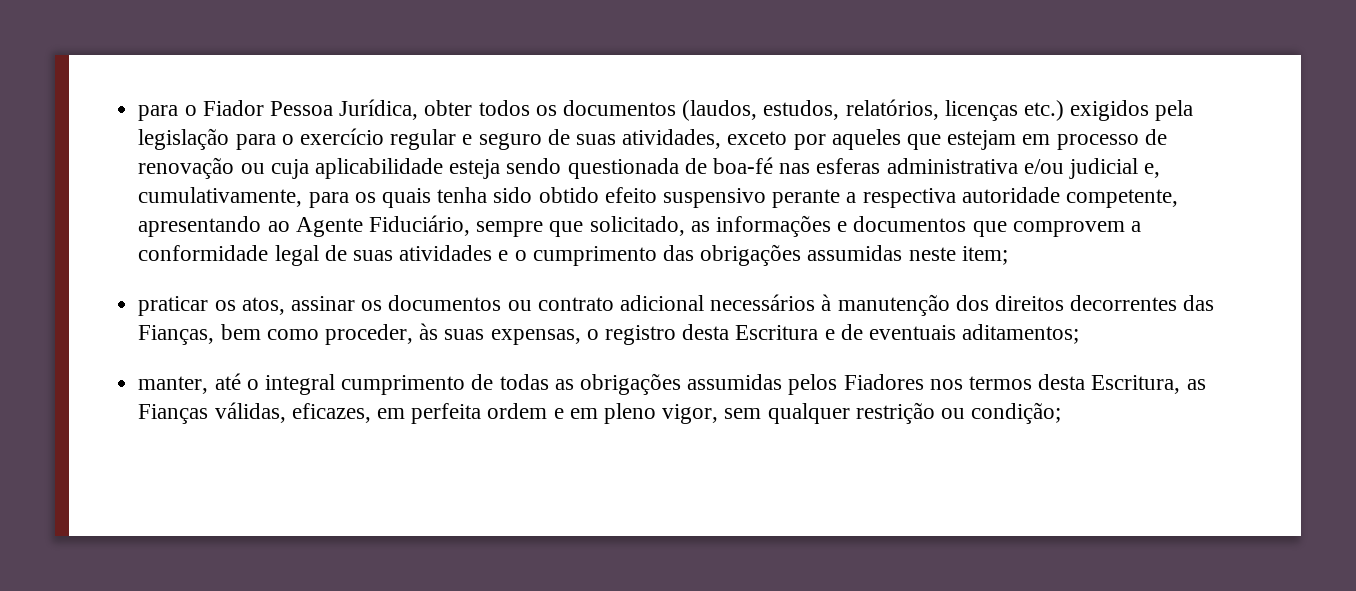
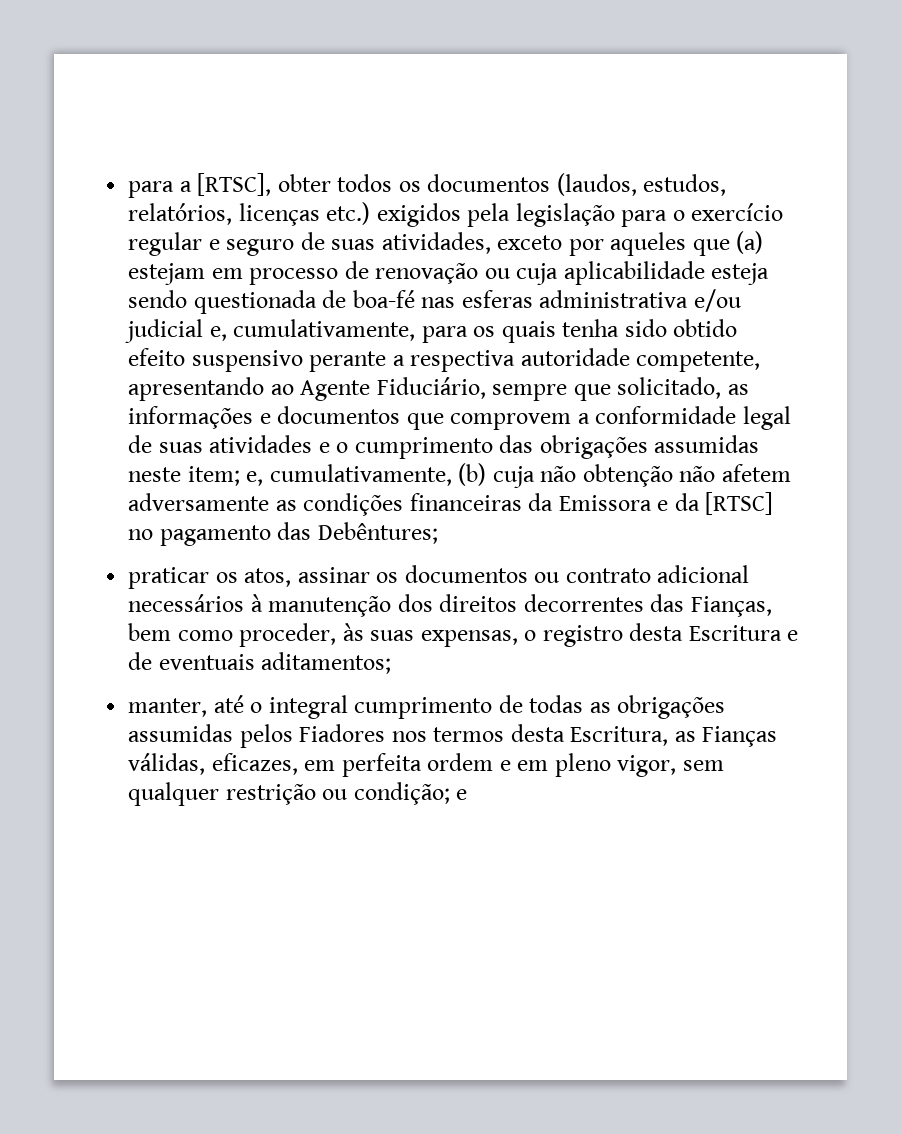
[138,99,419,121] para o Fiador Pessoa Jurídica, -> [128,173,272,198] para a [RTSC],
(942, 142) none -> [736,231,764,254] (a)
(1008, 255) none -> [246,463,791,488] [128,492,774,516] [128,522,438,546] e, cumulativamente, (b) cuja não obtenção não afetem adversamente as condições financeiras da Emissora e da [RTSC] no pagamento das Debêntures;
(1062, 413) none -> [456,789,468,800] e

